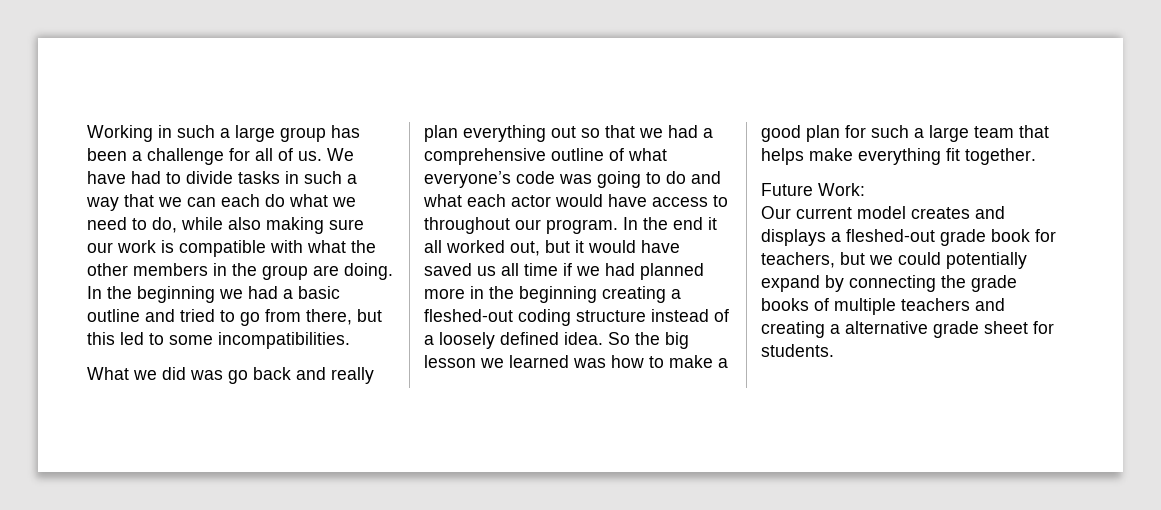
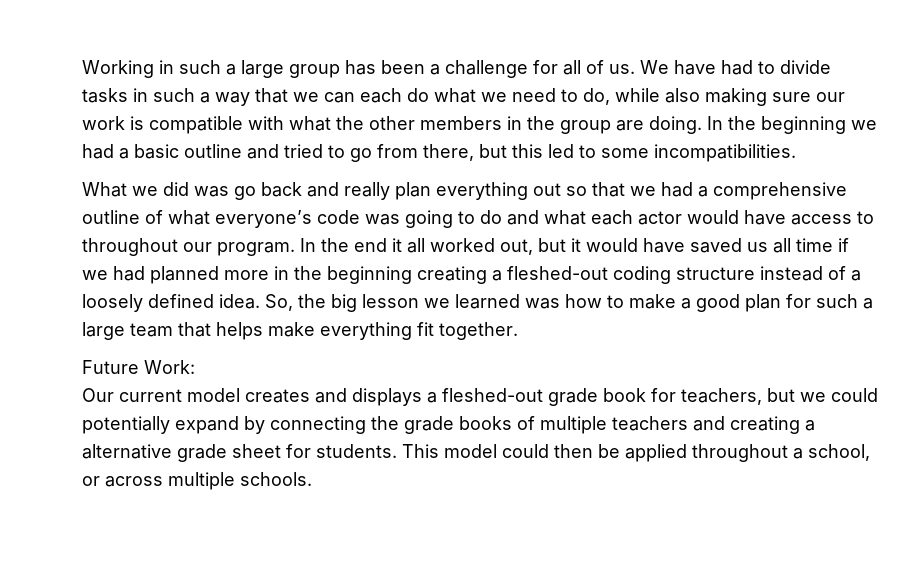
[608,332,630,345] So -> [265,294,293,311] So,
(834, 350) none -> [402,444,870,462] [82,472,312,490] This model could then be applied throughout a school, or across multiple schools.

